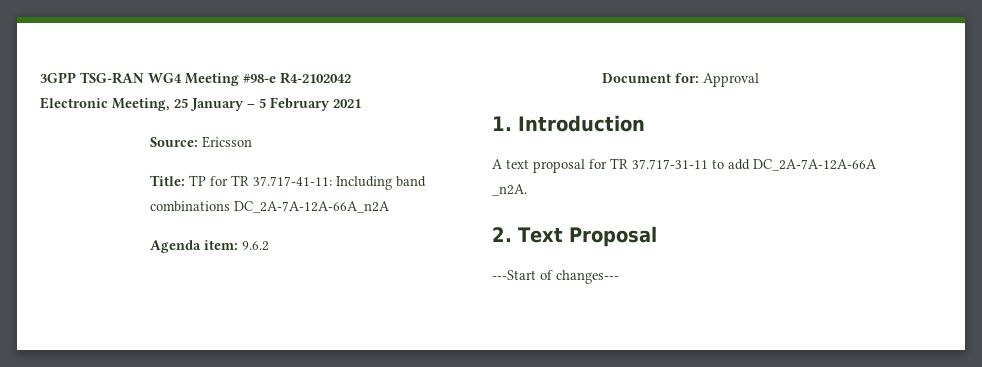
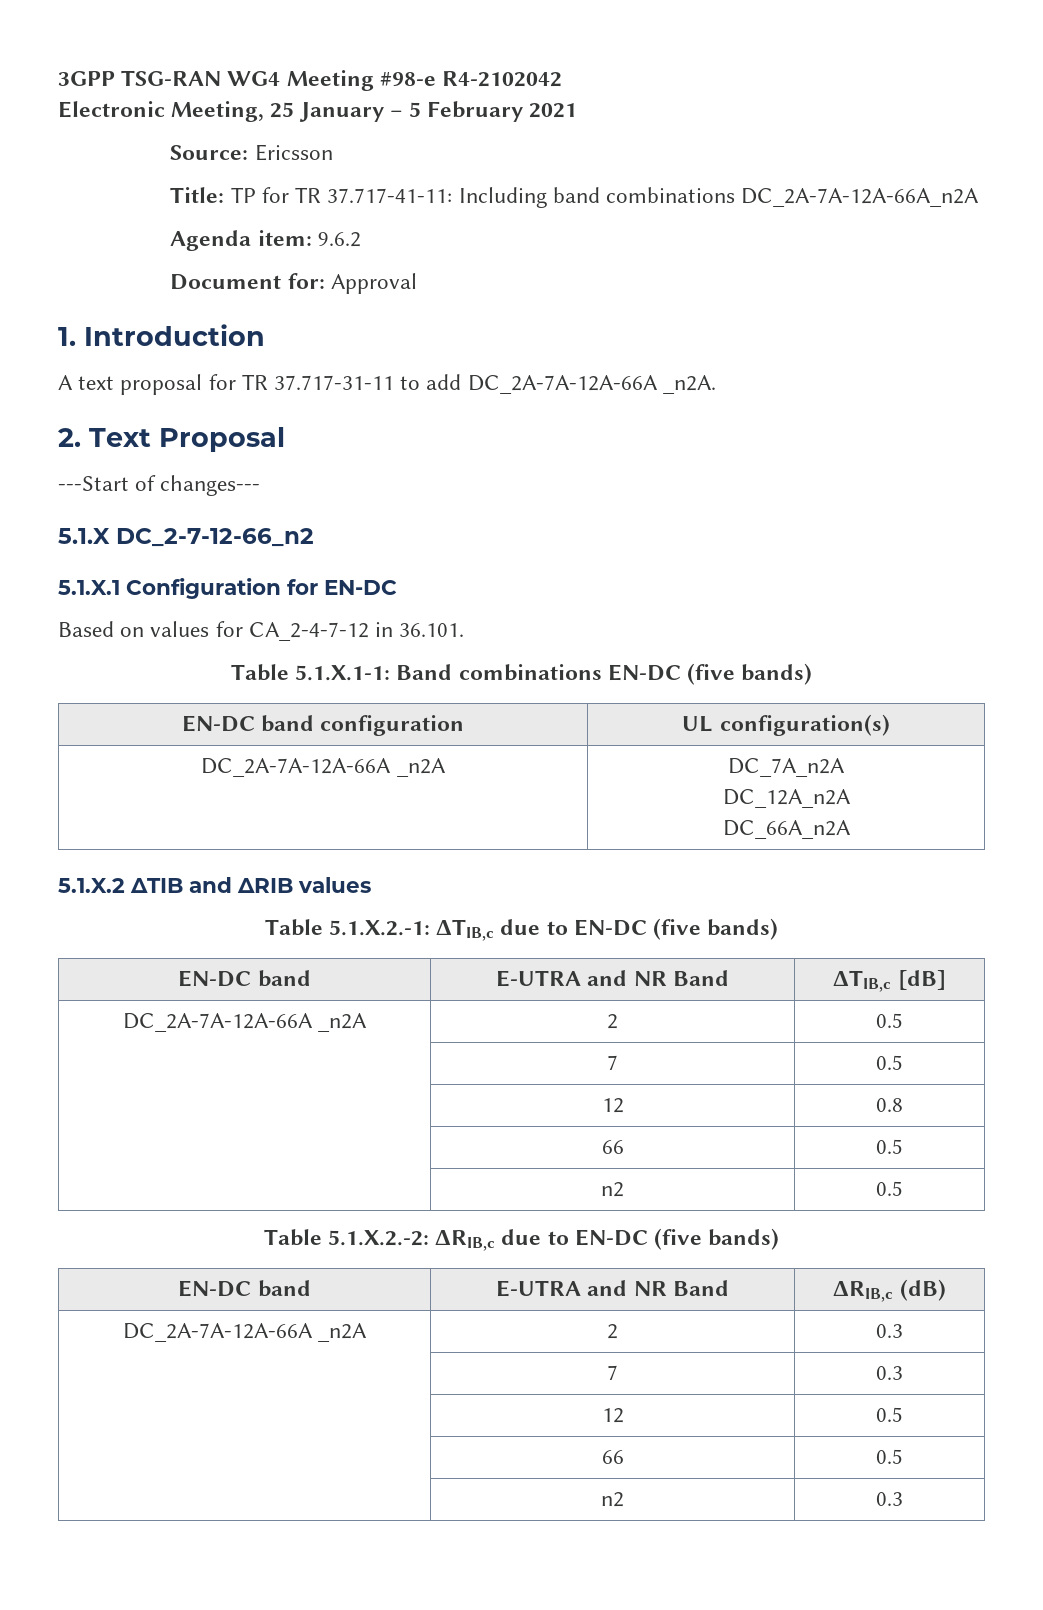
(619, 277) none -> [58,528,314,547] [58,578,397,599] [58,621,465,641] [230,663,813,685] [181,715,465,736] [682,714,890,736] [201,758,446,777] [728,758,845,777] [722,789,851,808] [722,820,851,839] [58,877,371,893] [264,918,779,941] [178,970,311,987] [496,970,729,987] [833,970,946,992] [122,1013,368,1032] [607,1014,618,1029] [876,1013,903,1028] [607,1055,618,1070] [876,1055,903,1070] [601,1098,624,1113] [876,1098,903,1112] [601,1140,624,1154] [876,1139,903,1154] [601,1182,624,1197] [876,1181,903,1196] [263,1228,780,1251] [178,1280,311,1297] [496,1280,729,1297] [833,1279,946,1302] [122,1323,368,1342] [607,1324,618,1339] [876,1324,903,1338] [607,1365,618,1380] [876,1366,903,1380] [601,1408,624,1423] [876,1407,903,1422] [601,1450,624,1464] [876,1449,903,1464] [601,1492,624,1507] [876,1492,903,1506] // 5.1.X DC_2-7-12-66_n2 // 5.1.X.1 Configuration for EN-DC // Based on values for CA_2-4-7-12 in 36.101. // Table 5.1.X.1-1: Band combinations EN-DC (five bands) // EN-DC band configuration | UL configuration(s) // DC_2A-7A-12A-66A _n2A | DC_7A_n2A // DC_12A_n2A // DC_66A_n2A // 5.1.X.2 ∆TIB and ∆RIB values // Table 5.1.X.2.-1: ΔTIB,c due to EN-DC (five bands) // EN-DC band | E-UTRA and NR Band | ΔTIB,c [dB] // DC_2A-7A-12A-66A _n2A | 2 | 0.5 // | 7 | 0.5 // | 12 | 0.8 // | 66 | 0.5 // | n2 | 0.5 // Table 5.1.X.2.-2: ΔRIB,c due to EN-DC (five bands) // EN-DC band | E-UTRA and NR Band | ΔRIB,c (dB) // DC_2A-7A-12A-66A _n2A | 2 | 0.3 // | 7 | 0.3 // | 12 | 0.5 // | 66 | 0.5 // | n2 | 0.3

